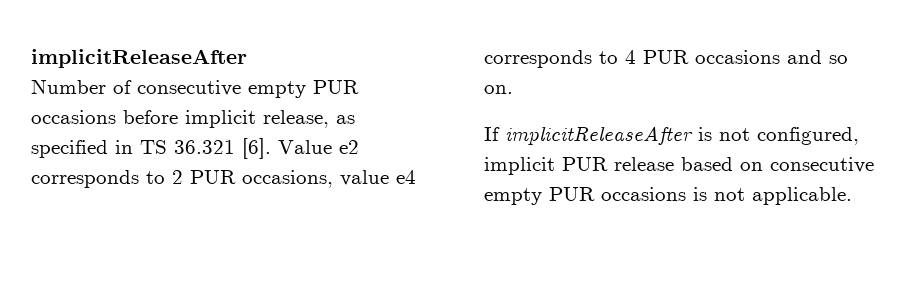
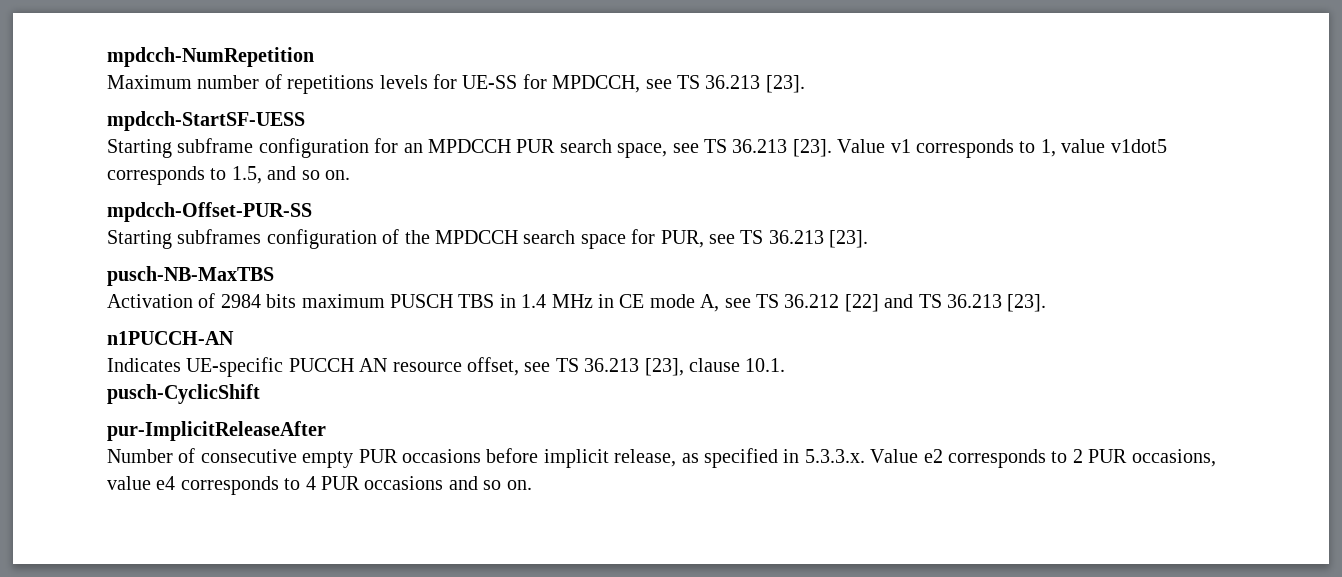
[31,49,247,68] implicitReleaseAfter -> [107,47,314,67] [107,74,805,94] [107,111,305,131] [107,138,1167,158] [107,166,350,185] [107,202,312,222] [107,229,869,249] [107,266,274,286] [107,293,1047,312] [107,331,234,345] [107,357,786,377] [107,384,260,404] [107,421,326,441] mpdcch-NumRepetition // Maximum number of repetitions levels for UE-SS for MPDCCH, see TS 36.213 [23]. // mpdcch-StartSF-UESS // Starting subframe configuration for an MPDCCH PUR search space, see TS 36.213 [23]. Value v1 corresponds to 1, value v1dot5 corresponds to 1.5, and so on. // mpdcch-Offset-PUR-SS // Starting subframes configuration of the MPDCCH search space for PUR, see TS 36.213 [23]. // pusch-NB-MaxTBS // Activation of 2984 bits maximum PUSCH TBS in 1.4 MHz in CE mode A, see TS 36.212 [22] and TS 36.213 [23]. // n1PUCCH-AN // Indicates UE-specific PUCCH AN resource offset, see TS 36.213 [23], clause 10.1. // pusch-CyclicShift // pur-ImplicitReleaseAfter
[140,138,271,159] TS 36.321 [6]. -> [804,449,865,463] 5.3.3.x.
[484,126,859,145] [484,157,874,175] [484,187,852,205] // If implicitReleaseAfter is not configured, implicit PUR release based on consecutive empty PUR occasions is not applicable. -> (532, 485) none

